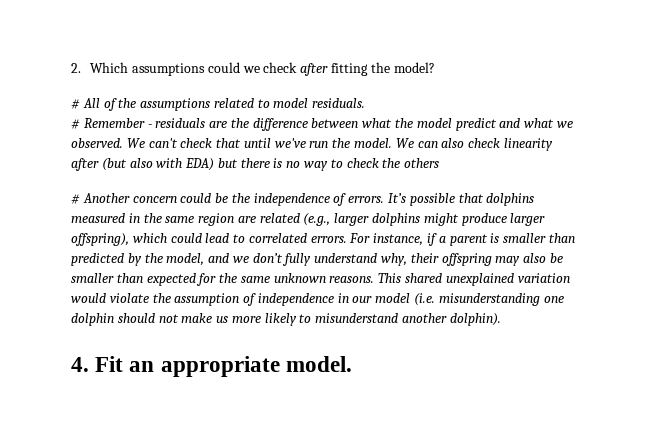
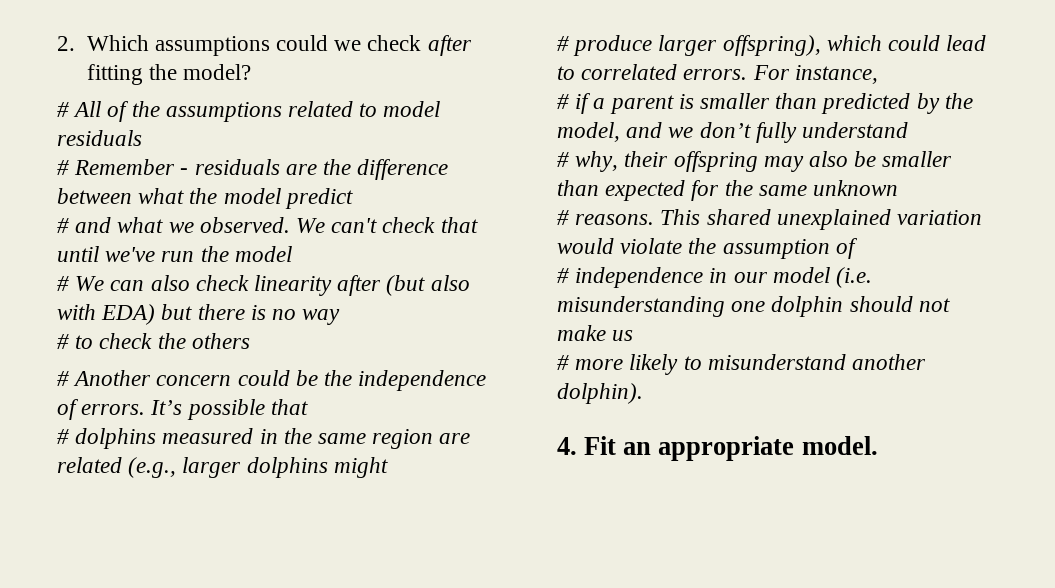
[312,98,366,108] residuals. -> [57,130,142,146] residuals
(497, 124) none -> [57,218,69,233] // #
[354,138,393,148] model. -> [234,246,292,262] [57,276,69,291] model // #
(329, 166) none -> [57,334,69,349] // #
(484, 198) none -> [57,429,69,444] // #
(459, 219) none -> [557,36,569,51] // #
(424, 239) none -> [557,94,569,109] // #
(378, 258) none -> [557,152,569,167] // #
(326, 278) none -> [557,210,569,225] // #
(257, 299) none -> [557,268,569,283] // #
(229, 319) none -> [557,355,569,370] // #

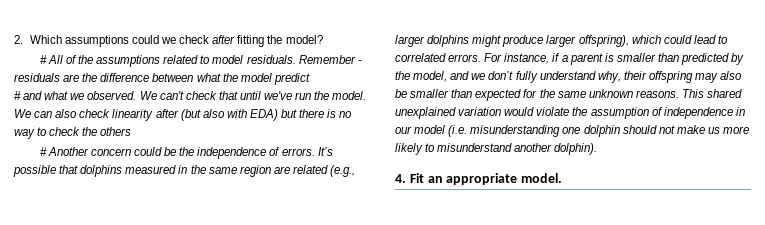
[57,130,142,146] [57,160,69,175] residuals // # -> [246,55,296,64] residuals.
[234,246,292,262] [57,276,69,291] model // # -> [332,91,367,100] model.
[57,334,69,349] // # -> (35, 134) none
[57,429,69,444] // # -> (79, 169) none
[557,36,569,51] // # -> (502, 41) none
[557,94,569,109] // # -> (550, 58) none
[557,152,569,167] // # -> (596, 75) none
[557,210,569,225] // # -> (633, 93) none
[557,268,569,283] // # -> (663, 111) none
[557,355,569,370] // # -> (720, 130) none

